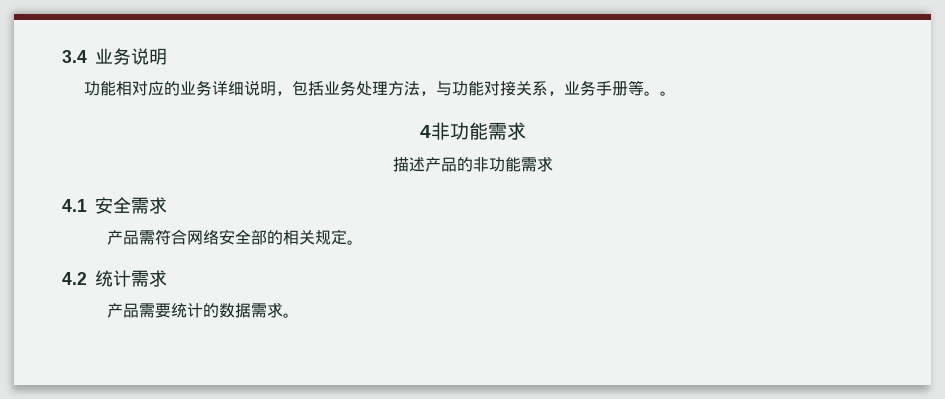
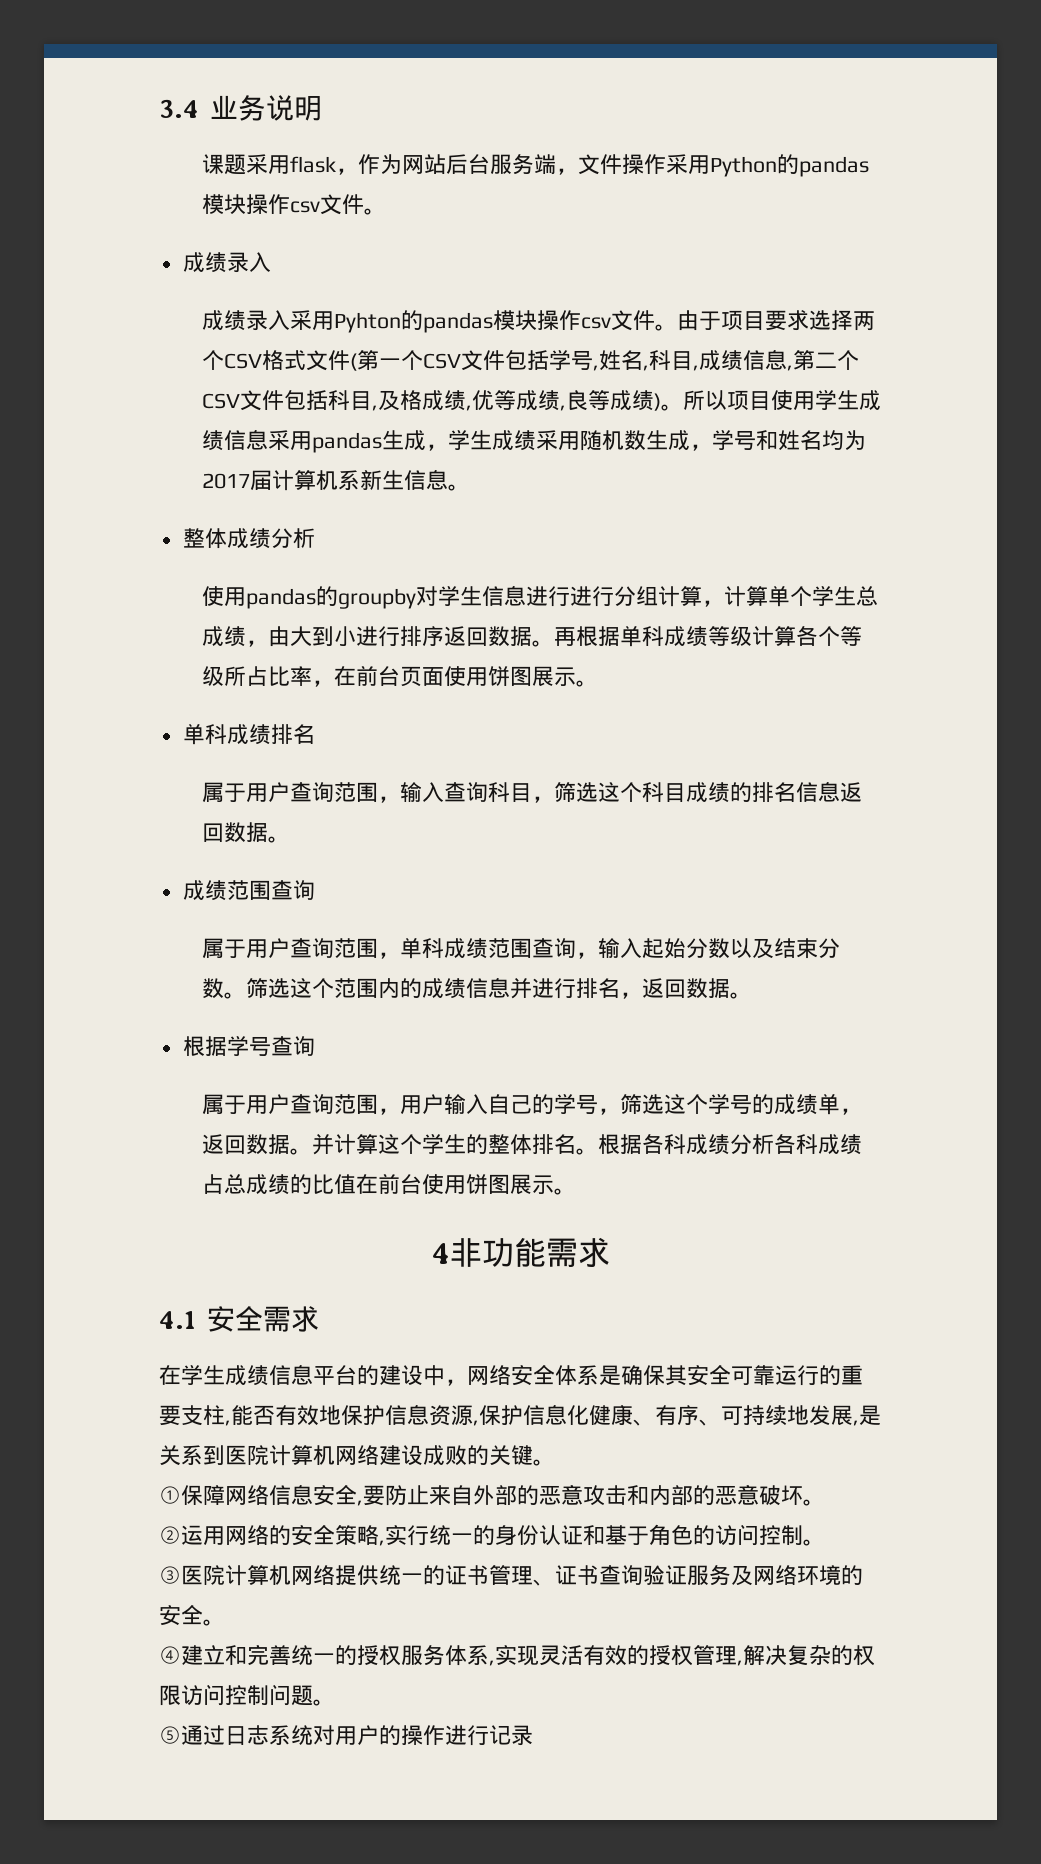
[84,80,677,96] [419,122,526,140] [392,156,553,172] [62,197,167,214] [106,229,363,245] [62,270,167,287] [106,302,299,318] 功能相对应的业务详细说明，包括业务处理方法，与功能对接关系，业务手册等。。 // 4非功能需求 // 描述产品的非功能需求 // 4.1安全需求 // 产品需符合网络安全部的相关规定。 // 4.2统计需求 // 产品需要统计的数据需求。 -> [201,154,869,177] [201,194,386,215] [182,252,271,273] [201,310,875,333] [201,349,859,371] [201,390,881,411] [201,429,866,453] [201,469,470,491] [182,528,315,549] [201,585,878,609] [201,626,862,647] [201,665,598,687] [182,724,315,745] [201,781,862,803] [201,822,290,843] [182,880,315,901] [201,938,840,959] [201,977,752,999] [182,1036,315,1056] [201,1094,862,1115] [201,1134,862,1155] [201,1173,576,1195] [431,1237,610,1267] [159,1306,319,1332] [159,1364,863,1386] [159,1404,881,1426] [159,1445,555,1466] [159,1484,825,1506] [159,1524,825,1546] [159,1565,863,1586] [159,1605,225,1626] [159,1644,875,1666] [159,1684,335,1706] [159,1725,533,1746] 课题采用flask，作为网站后台服务端，文件操作采用Python的pandas模块操作csv文件。 // 成绩录入 // 成绩录入采用Pyhton的pandas模块操作csv文件。由于项目要求选择两个CSV格式文件(第一个CSV文件包括学号,姓名,科目,成绩信息,第二个CSV文件包括科目,及格成绩,优等成绩,良等成绩)。所以项目使用学生成绩信息采用pandas生成，学生成绩采用随机数生成，学号和姓名均为2017届计算机系新生信息。 // 整体成绩分析 // 使用pandas的groupby对学生信息进行进行分组计算，计算单个学生总成绩，由大到小进行排序返回数据。再根据单科成绩等级计算各个等级所占比率，在前台页面使用饼图展示。 // 单科成绩排名 // 属于用户查询范围，输入查询科目，筛选这个科目成绩的排名信息返回数据。 // 成绩范围查询 // 属于用户查询范围，单科成绩范围查询，输入起始分数以及结束分数。筛选这个范围内的成绩信息并进行排名，返回数据。 // 根据学号查询 // 属于用户查询范围，用户输入自己的学号，筛选这个学号的成绩单，返回数据。并计算这个学生的整体排名。根据各科成绩分析各科成绩占总成绩的比值在前台使用饼图展示。 // 4非功能需求 // 4.1安全需求 // 在学生成绩信息平台的建设中，网络安全体系是确保其安全可靠运行的重要支柱,能否有效地保护信息资源,保护信息化健康、有序、可持续地发展,是关系到医院计算机网络建设成败的关键。 // ①保障网络信息安全,要防止来自外部的恶意攻击和内部的恶意破坏。 // ②运用网络的安全策略,实行统一的身份认证和基于角色的访问控制。 // ③医院计算机网络提供统一的证书管理、证书查询验证服务及网络环境的安全。 // ④建立和完善统一的授权服务体系,实现灵活有效的授权管理,解决复杂的权限访问控制问题。 // ⑤通过日志系统对用户的操作进行记录

